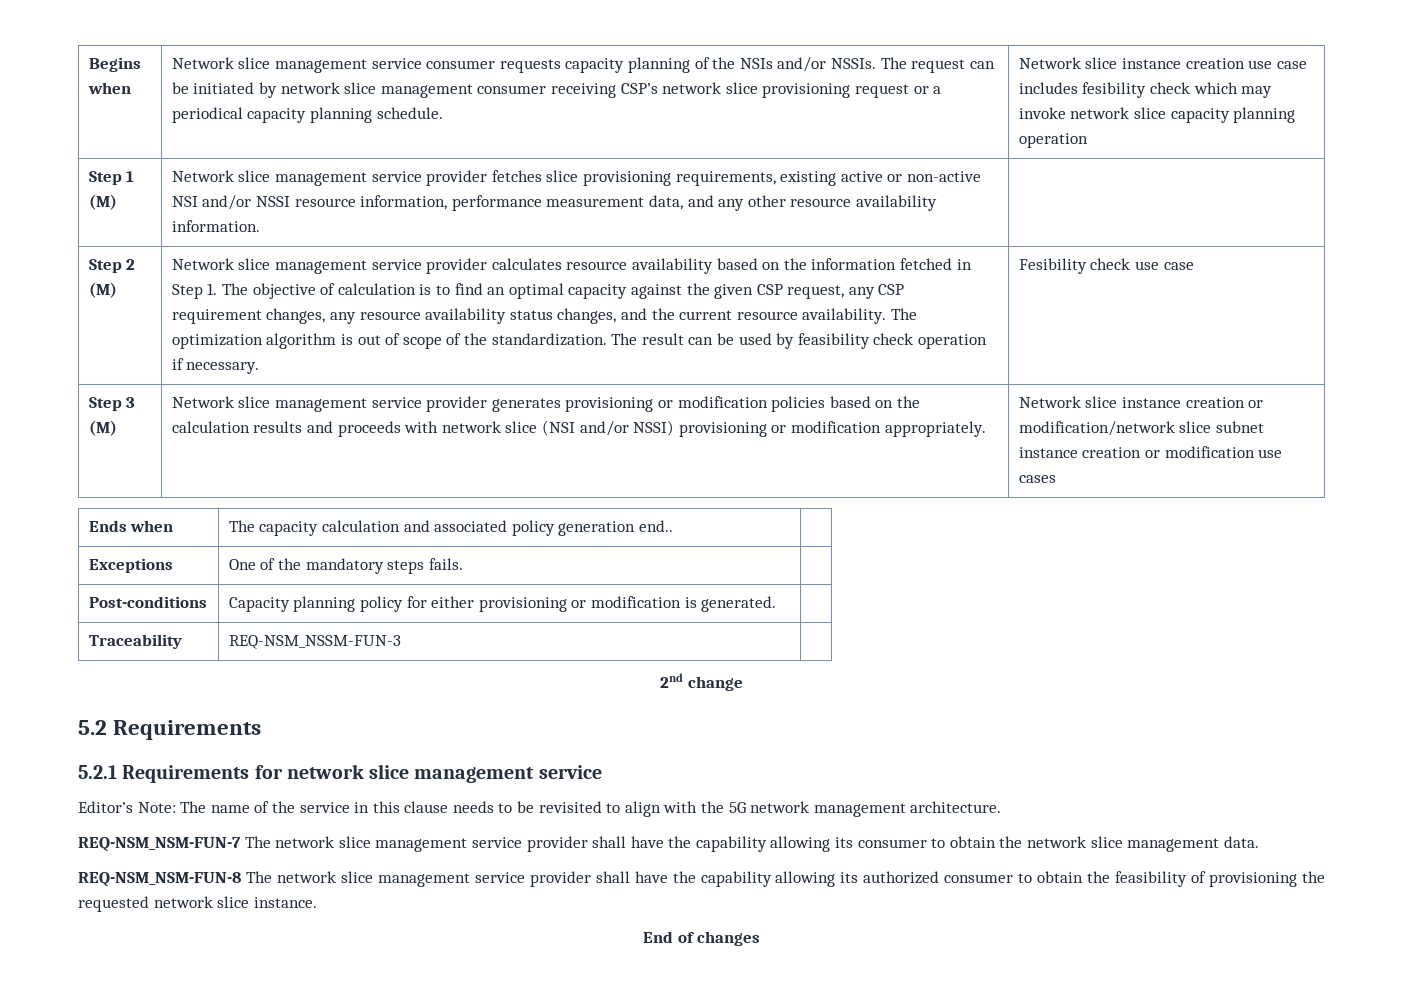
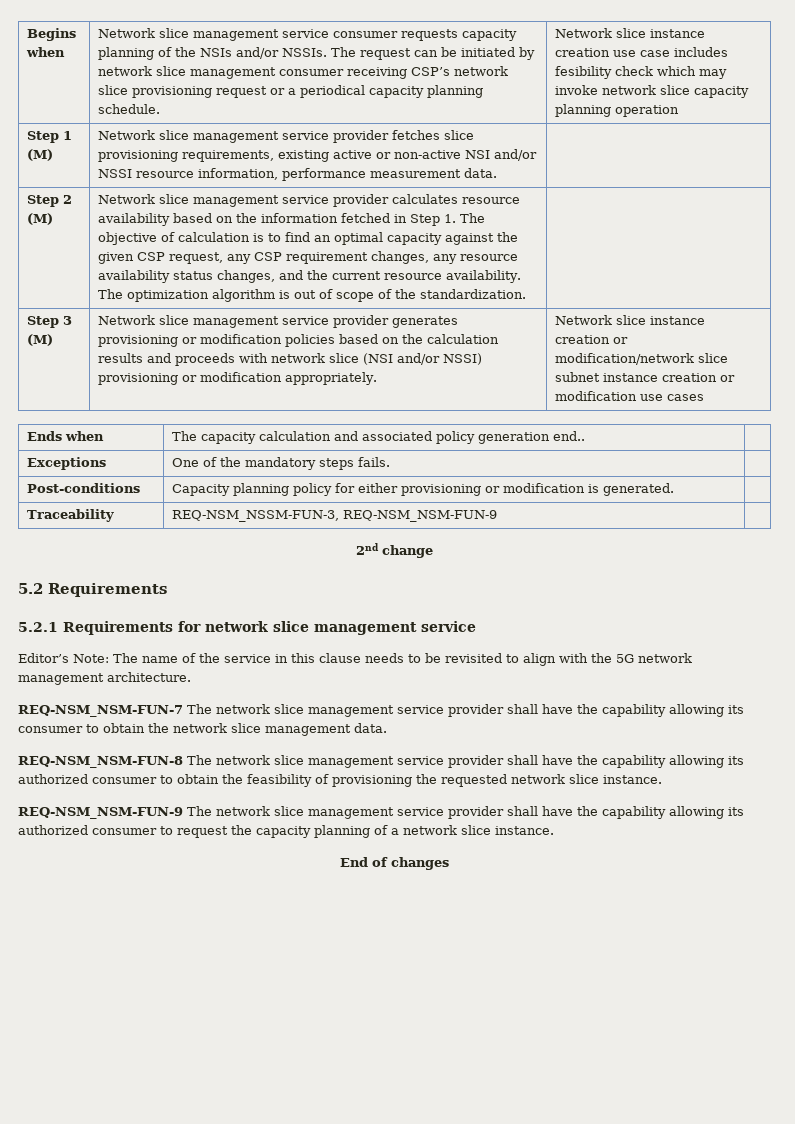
[648,195,937,211] [171,220,260,232] data, and any other resource availability information. -> [463,168,497,178] data.
[611,333,987,349] [171,358,260,374] [1018,258,1194,274] The result can be used by feasibility check operation if necessary. | Fesibility check use case -> (526, 294) |
[228,635,401,649] REQ-NSM_NSSM-FUN-3 -> [171,510,497,522] REQ-NSM_NSSM-FUN-3, REQ-NSM_NSM-FUN-9
(317, 902) none -> [18,806,744,819] [18,825,554,838] // REQ-NSM_NSM-FUN-9 The network slice management service provider shall have the capability allowing its authorized consumer to request the capacity planning of a network slice instance.

